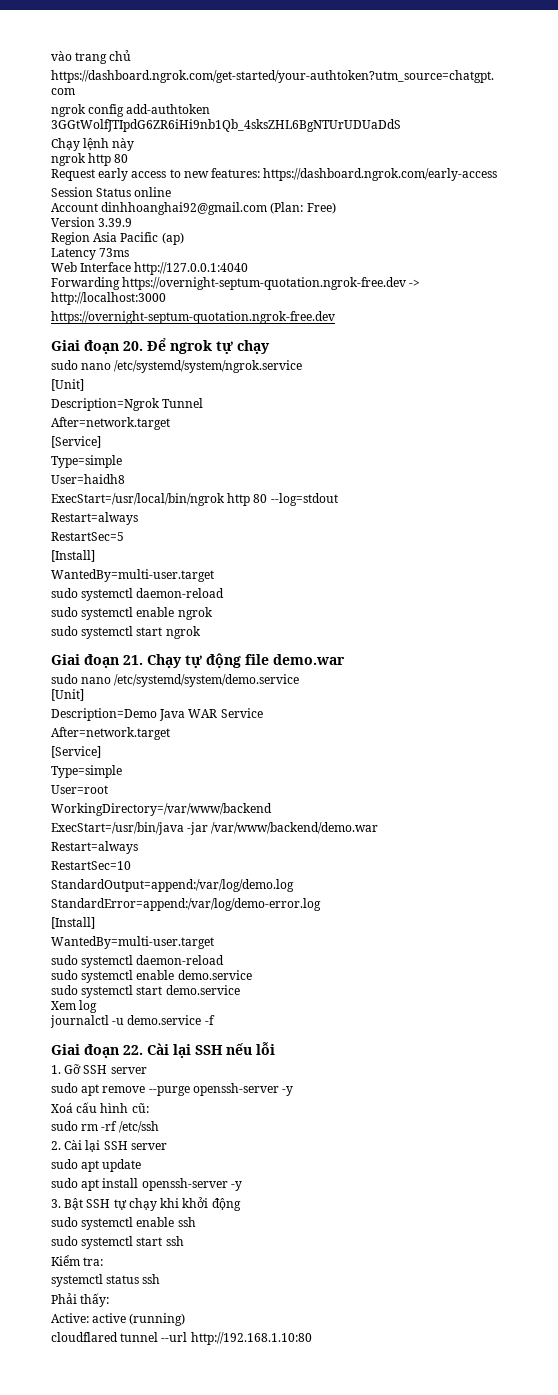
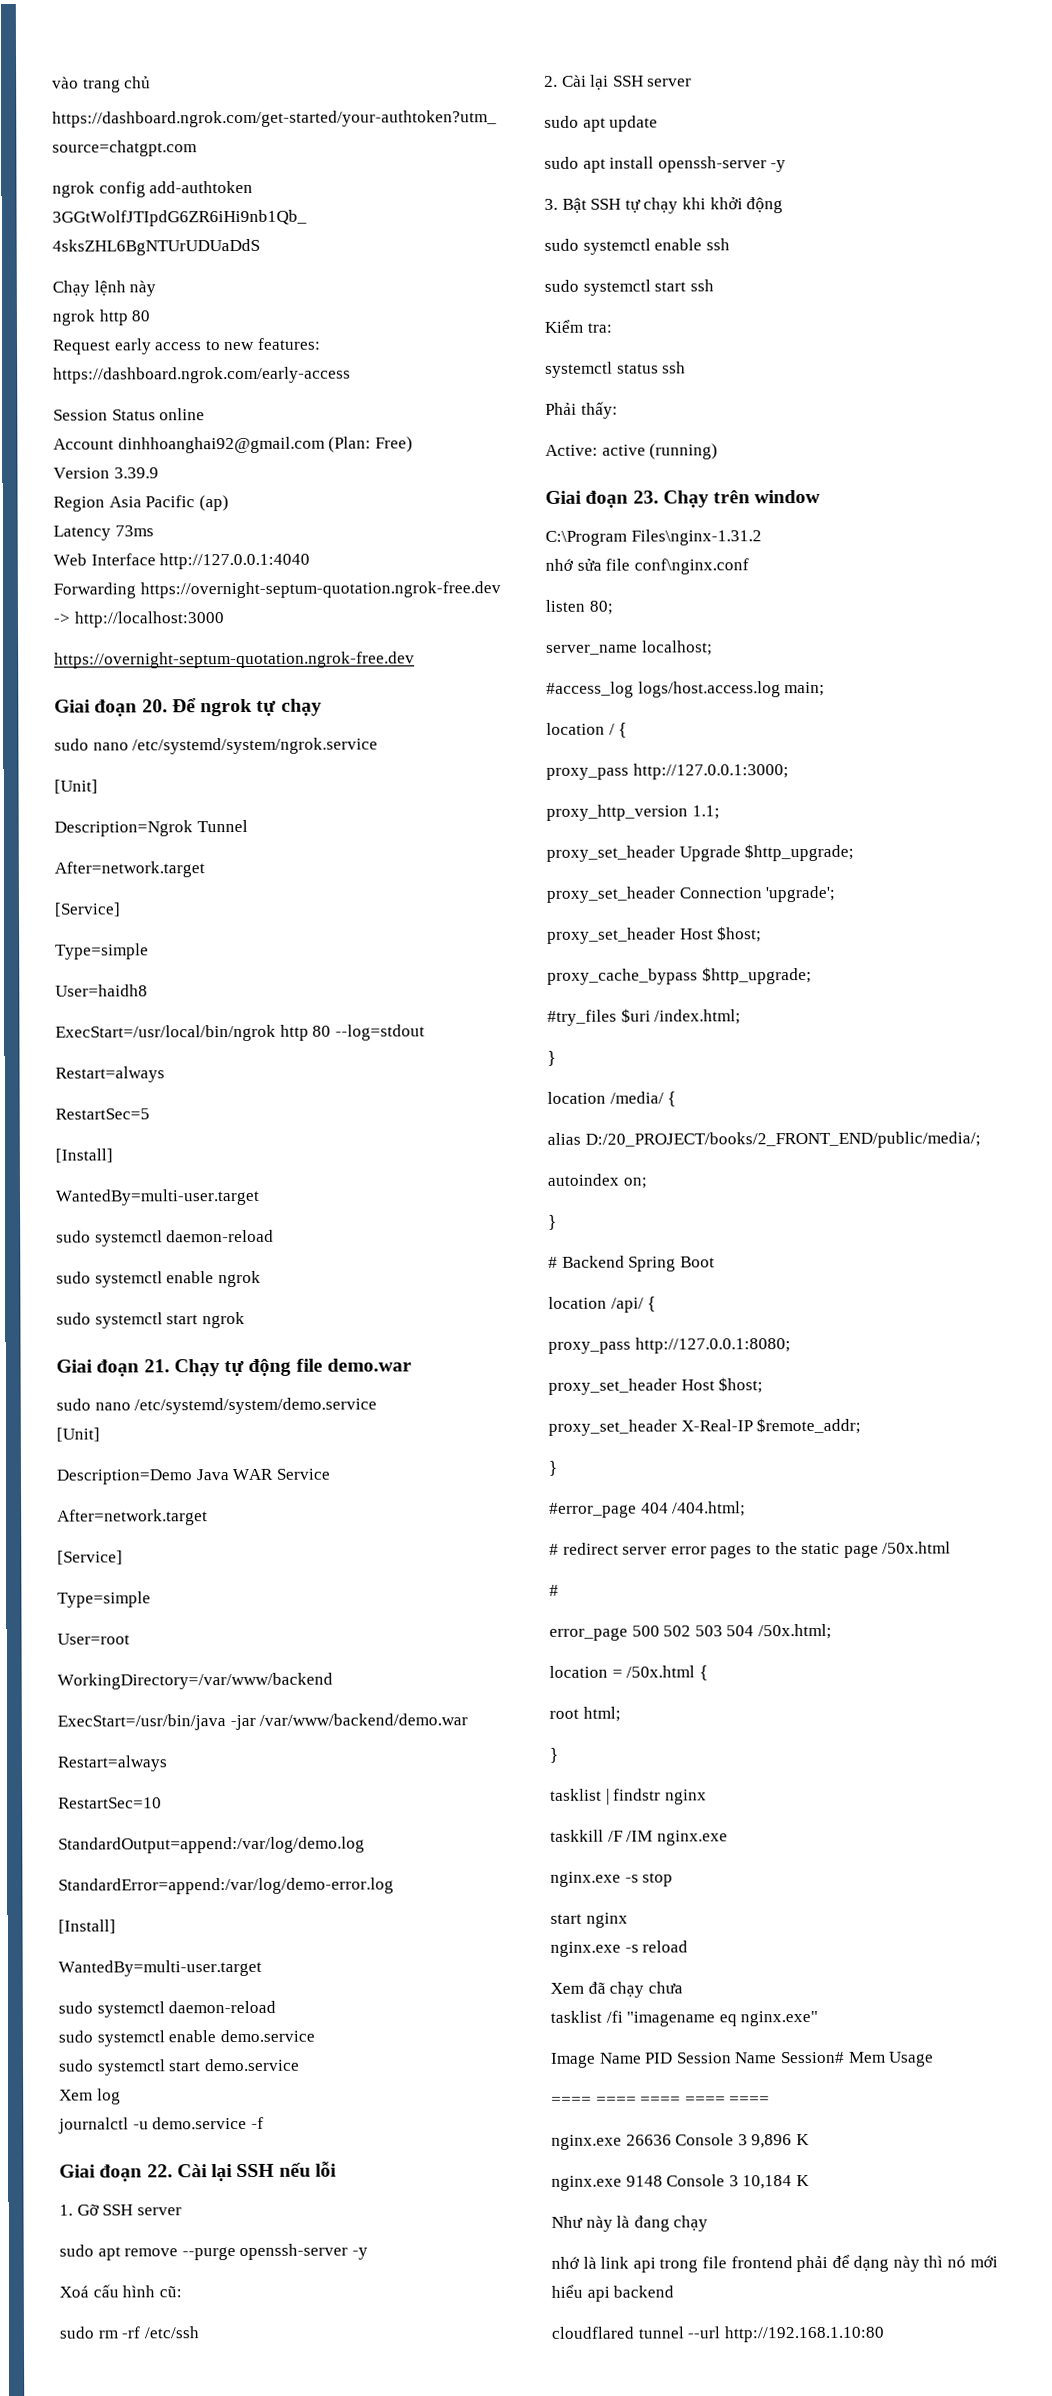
(186, 1319) none -> [545,489,821,508] [545,529,762,546] [545,558,749,575] [545,599,613,615] [546,640,713,656] [546,681,826,698] [546,722,628,738] [546,763,789,780] [546,804,720,821] [546,843,855,862] [546,885,836,903] [547,926,763,944] [547,967,812,985] [547,1008,742,1026] [547,1050,556,1066] [547,1091,677,1107] [547,1131,981,1149] [547,1173,647,1189] [548,1214,557,1230] [548,1255,715,1272] [548,1296,657,1313] [548,1337,791,1354] [548,1377,764,1395] [548,1417,862,1436] [548,1460,557,1476] [549,1501,747,1518] [549,1541,952,1559] [549,1584,559,1596] [549,1623,832,1641] [549,1665,708,1681] [549,1706,621,1722] [549,1747,558,1763] [550,1788,707,1805] [550,1829,728,1846] [550,1871,674,1887] [550,1912,628,1928] [550,1940,689,1957] [550,1981,683,1998] [550,2010,819,2027] [550,2051,935,2068] [551,2096,771,2105] [551,2133,810,2150] [551,2174,810,2191] [551,2215,709,2232] [551,2254,998,2273] [551,2284,675,2302] // Giai đoạn 23. Chạy trên window // C:\Program Files\nginx-1.31.2 // nhớ sửa file conf\nginx.conf // listen 80; // server_name localhost; // #access_log logs/host.access.log main; // location / { // proxy_pass http://127.0.0.1:3000; // proxy_http_version 1.1; // proxy_set_header Upgrade $http_upgrade; // proxy_set_header Connection 'upgrade'; // proxy_set_header Host $host; // proxy_cache_bypass $http_upgrade; // #try_files $uri /index.html; // } // location /media/ { // alias D:/20_PROJECT/books/2_FRONT_END/public/media/; // autoindex on; // } // # Backend Spring Boot // location /api/ { // proxy_pass http://127.0.0.1:8080; // proxy_set_header Host $host; // proxy_set_header X-Real-IP $remote_addr; // } // #error_page 404 /404.html; // # redirect server error pages to the static page /50x.html // # // error_page 500 502 503 504 /50x.html; // location = /50x.html { // root html; // } // tasklist | findstr nginx // taskkill /F /IM nginx.exe // nginx.exe -s stop // start nginx // nginx.exe -s reload // Xem đã chạy chưa // tasklist /fi "imagename eq nginx.exe" // Image Name PID Session Name Session# Mem Usage // ==== ==== ==== ==== ==== // nginx.exe 26636 Console 3 9,896 K // nginx.exe 9148 Console 3 10,184 K // Như này là đang chạy // nhớ là link api trong file frontend phải để dạng này thì nó mới hiểu api backend

